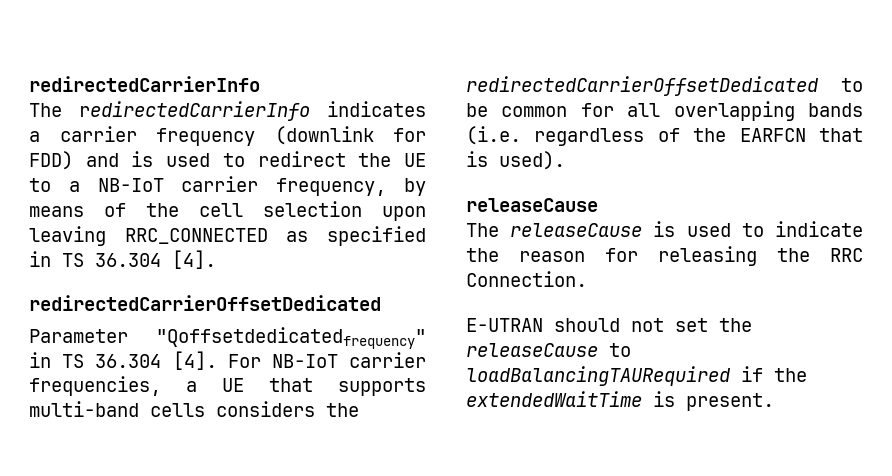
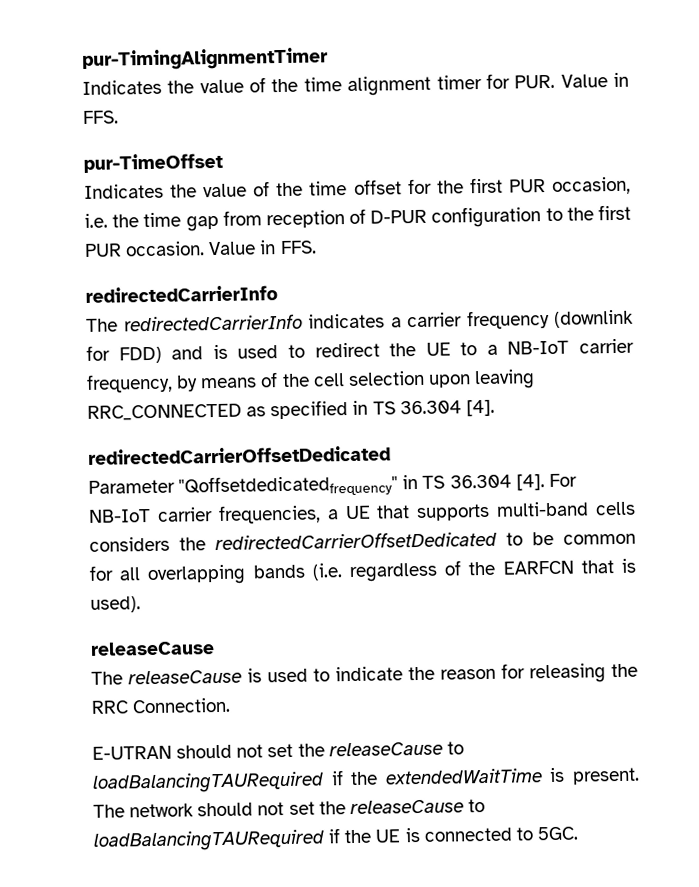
(29, 84) none -> [82,47,328,71] [82,72,629,96] [82,110,119,124] [83,152,223,173] [84,176,631,199] [84,204,631,232] [84,240,317,257] pur-TimingAlignmentTimer // Indicates the value of the time alignment timer for PUR. Value in FFS. // pur-TimeOffset // Indicates the value of the time offset for the first PUR occasion, i.e. the time gap from reception of D-PUR configuration to the first PUR occasion. Value in FFS. //
(774, 402) none -> [93,799,485,818] [93,826,578,852] The network should not set the releaseCause to loadBalancingTAURequired if the UE is connected to 5GC.

